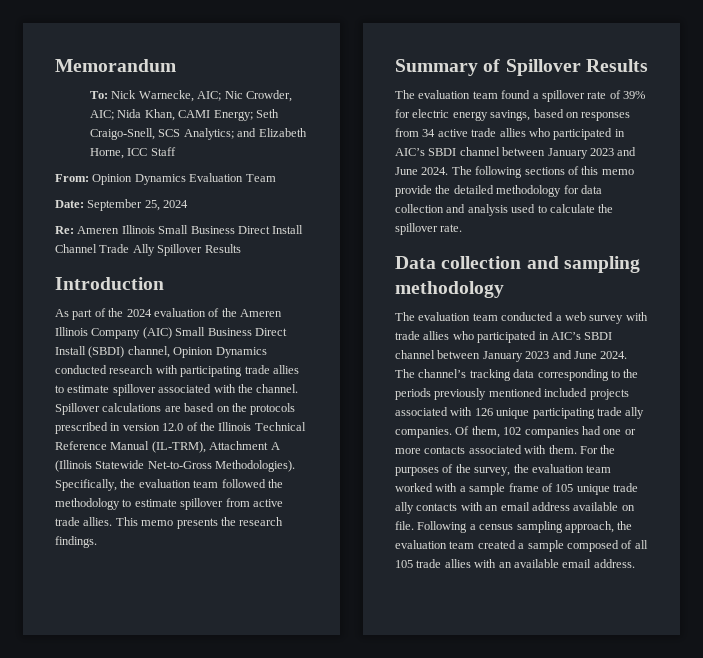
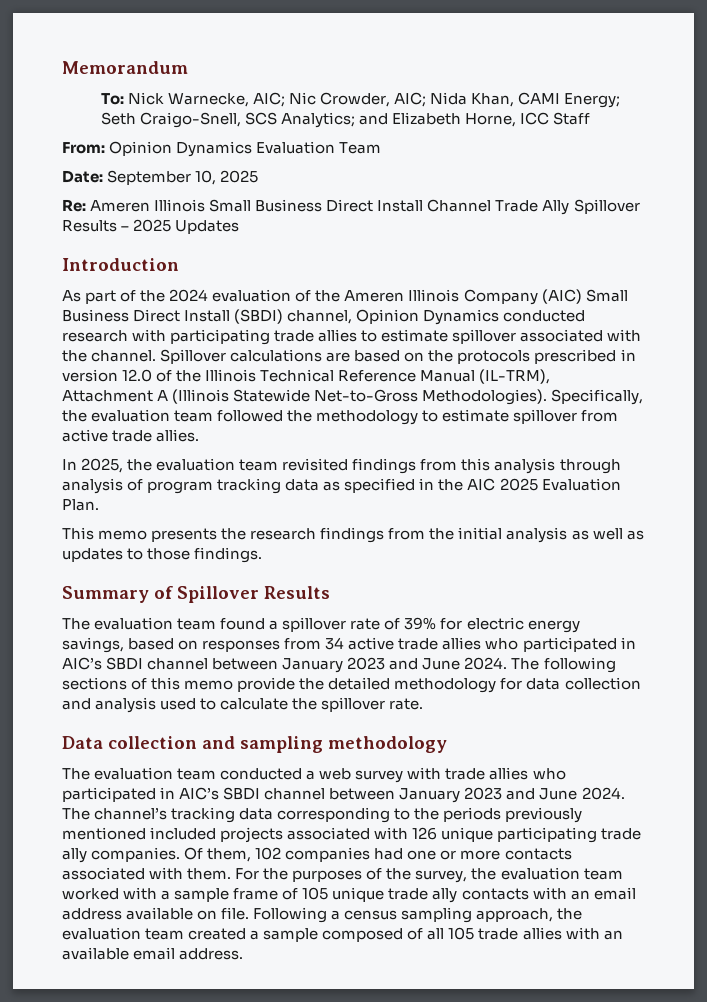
[144,200,189,211] 25, 2024 -> [195,170,259,185] 10, 2025
(241, 248) none -> [121,219,240,234] – 2025 Updates
(113, 521) none -> [62,458,621,474] [62,478,621,494] [62,499,99,511] // In 2025, the evaluation team revisited findings from this analysis through analysis of program tracking data as specified in the AIC 2025 Evaluation Plan. //
(284, 521) none -> [320,527,644,543] [62,548,191,562] findings from the initial analysis as well as updates to those

